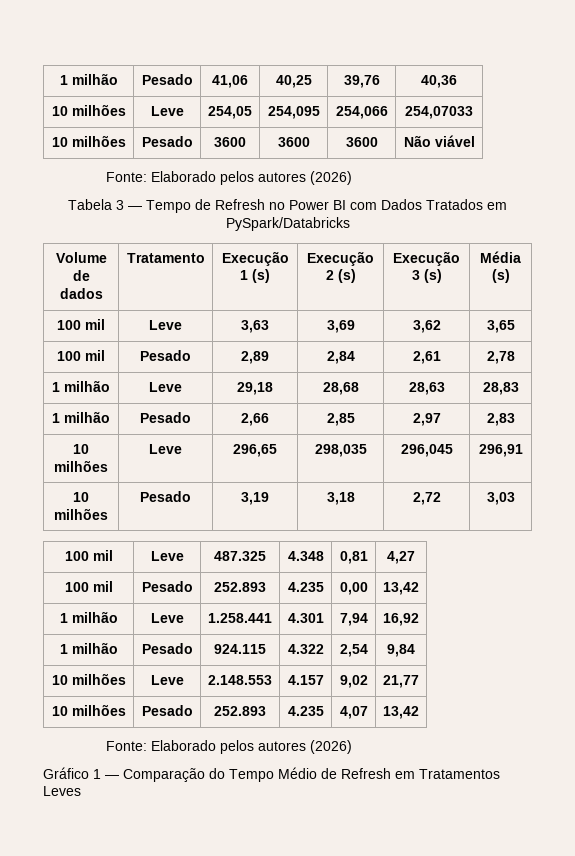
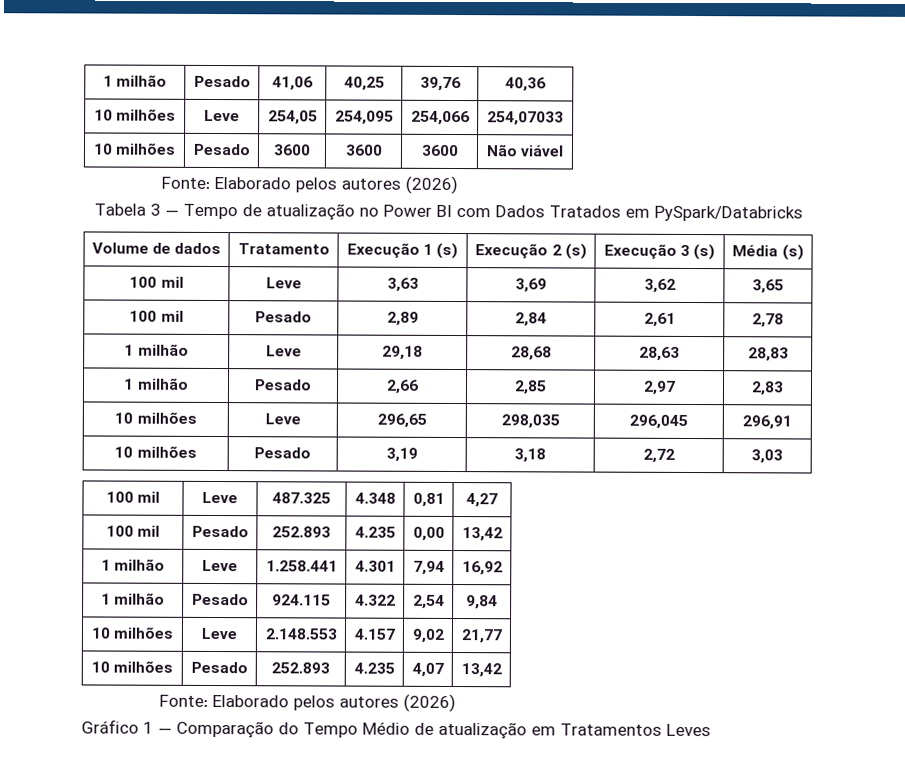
[215,199,265,210] Refresh -> [266,203,355,221] atualização
[341,768,391,779] Refresh -> [438,721,527,740] atualização

